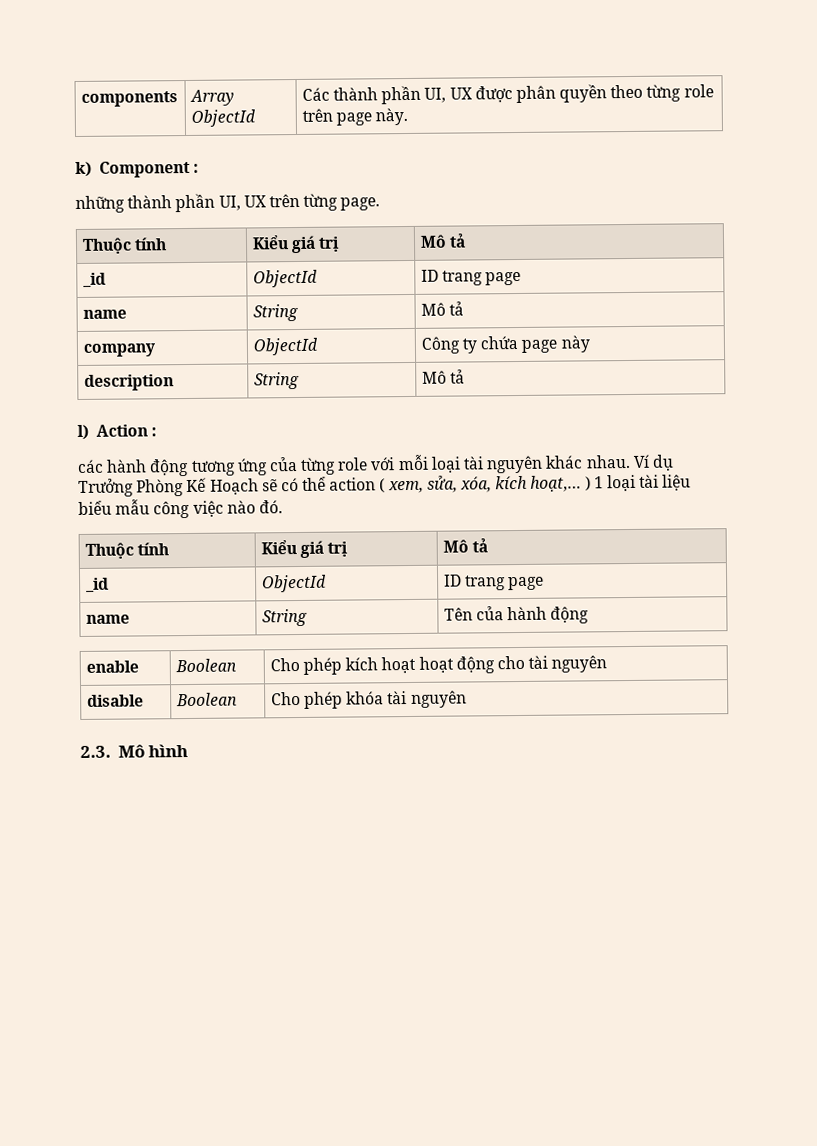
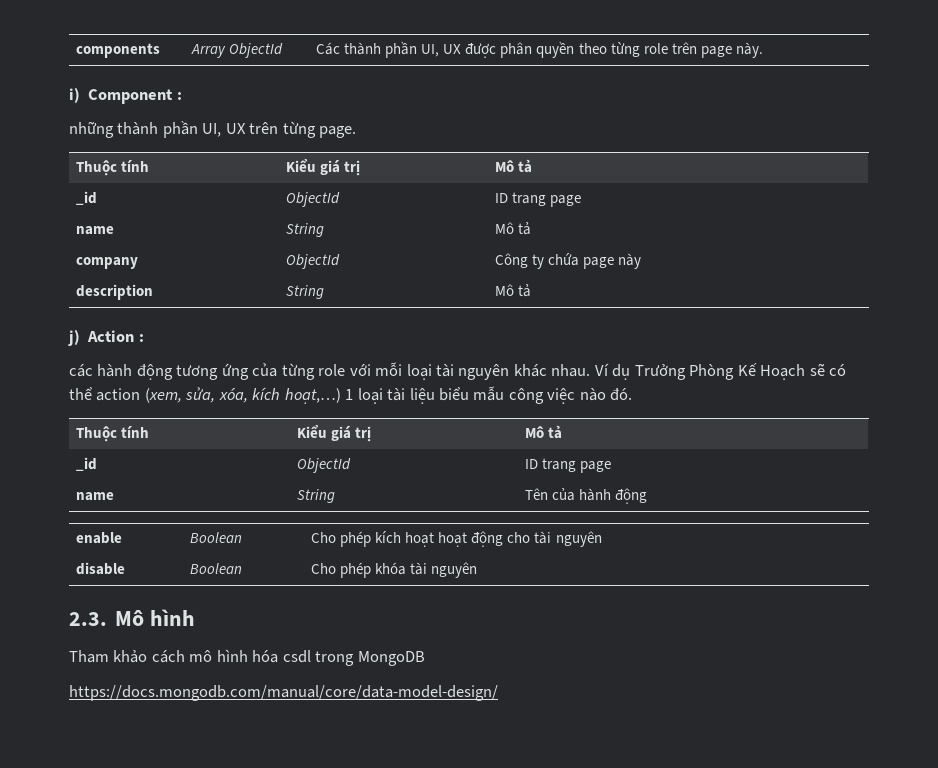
[75,161,92,178] k) -> [69,87,80,103] i)
[77,424,89,440] l) -> [68,329,80,346] j)
[379,478,424,494] ( xem, -> [144,388,182,403] (xem,
[530,475,591,492] hoạt,… ) -> [284,388,341,404] hoạt,…)
(189, 751) none -> [69,649,425,666] [69,685,498,701] // Tham khảo cách mô hình hóa csdl trong MongoDB // https://docs.mongodb.com/manual/core/data-model-design/

